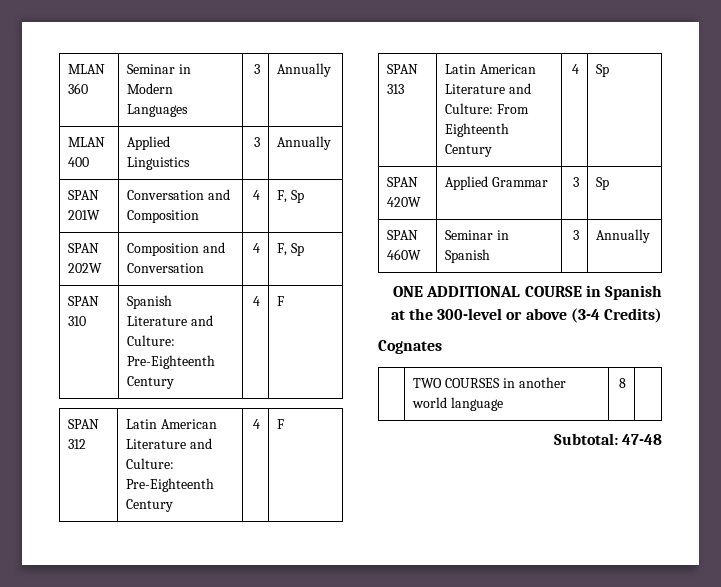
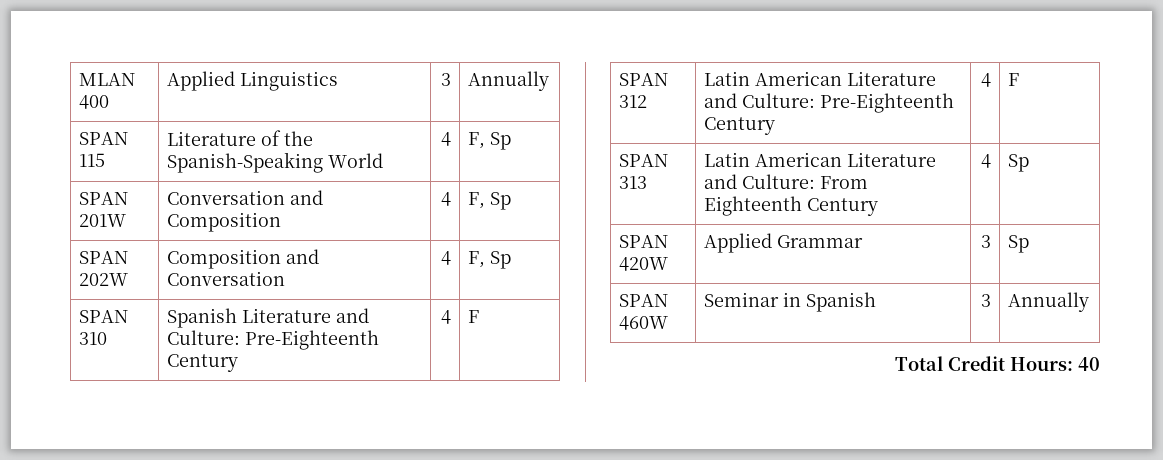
[68,64,106,74] [68,83,89,94] [127,64,192,74] [127,83,174,94] [127,104,189,117] [253,64,260,74] [277,63,332,77] [68,137,106,147] MLAN 360 | Seminar in Modern Languages | 3 | Annually // MLAN -> [78,73,135,86] MLAN
(332, 143) none -> [78,132,128,145] [78,153,105,167] [166,130,313,146] [166,152,383,173] [441,132,452,146] [467,132,511,150] // SPAN 115 | Literature of the Spanish-Speaking World | 4 | F, Sp
[393,285,662,300] [390,308,662,323] [378,340,442,354] [413,377,566,388] [412,397,504,411] [618,378,626,388] [553,433,662,445] ONE ADDITIONAL COURSE in Spanish at the 300-level or above (3-4 Credits) // Cognates // | TWO COURSES in another world language | 8 | // Subtotal: 47-48 -> [895,356,1100,371] Total Credit Hours: 40

